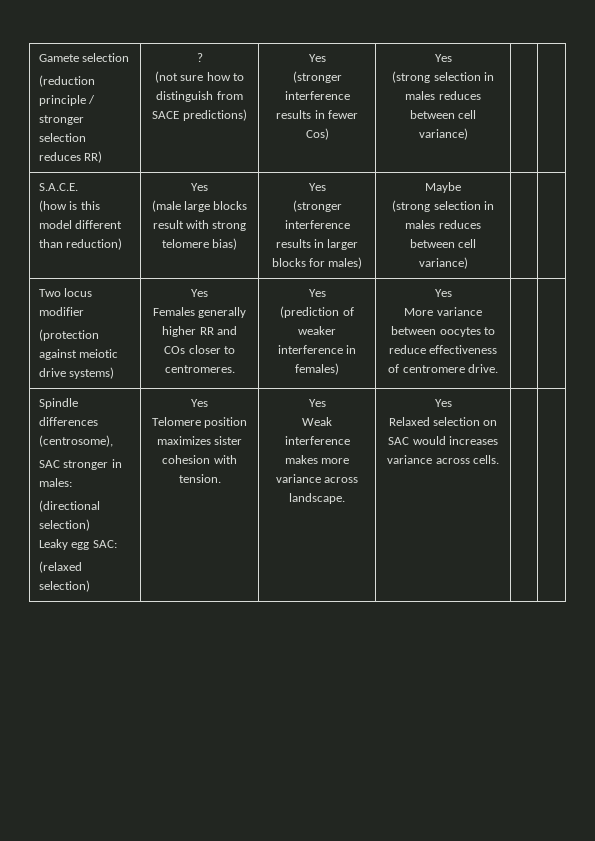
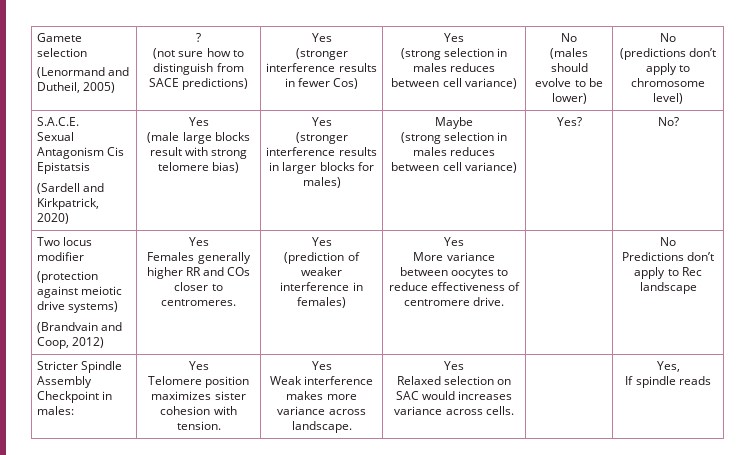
[39,75,96,87] [39,95,96,106] [39,115,85,125] [39,133,87,142] [39,151,103,163] (reduction principle / stronger selection reduces RR) -> [37,67,130,78] [37,82,116,93] (Lenormand and Dutheil, 2005)
[39,183,79,191] [39,200,100,212] [39,220,123,229] [39,238,123,250] | // S.A.C.E. // (how is this model different than reduction) -> [561,33,577,42] [550,48,588,59] [550,63,588,72] [535,78,603,87] [551,93,587,104] [660,33,676,42] [619,48,717,60] [645,63,691,75] [631,78,705,87] [653,93,683,104] [37,117,80,126] [37,132,75,141] [37,147,125,159] [37,162,91,174] [37,183,105,194] [37,198,100,210] [37,213,70,224] No // (males should evolve to be lower) | No // (predictions don’t apply to chromosome level) // S.A.C.E. // Sexual Antagonism Cis Epistatsis // (Sardell and Kirkpatrick, 2020)
(468, 263) | -> [556,117,582,126] [657,117,679,126] Yes? | No?
(115, 373) none -> [37,322,123,333] [37,337,105,349] // (Brandvain and Coop, 2012)
[39,398,79,409] [39,417,99,426] [39,435,114,447] [39,459,122,470] [39,478,73,487] [39,500,101,512] [39,519,91,531] [39,539,117,550] [39,561,83,573] [39,580,91,592] // Spindle differences (centrosome), // SAC stronger in males: // (directional selection) // Leaky egg SAC: // (relaxed selection) -> [660,237,676,246] [621,252,715,261] [634,267,702,279] [639,282,697,294] [37,361,123,373] [37,376,93,388] [37,391,113,403] [37,406,75,415] No // Predictions don’t apply to Rec landscape // Stricter Spindle Assembly Checkpoint in males:
(499, 459) none -> [656,361,680,372] [625,376,711,388] Yes, // If spindle reads

